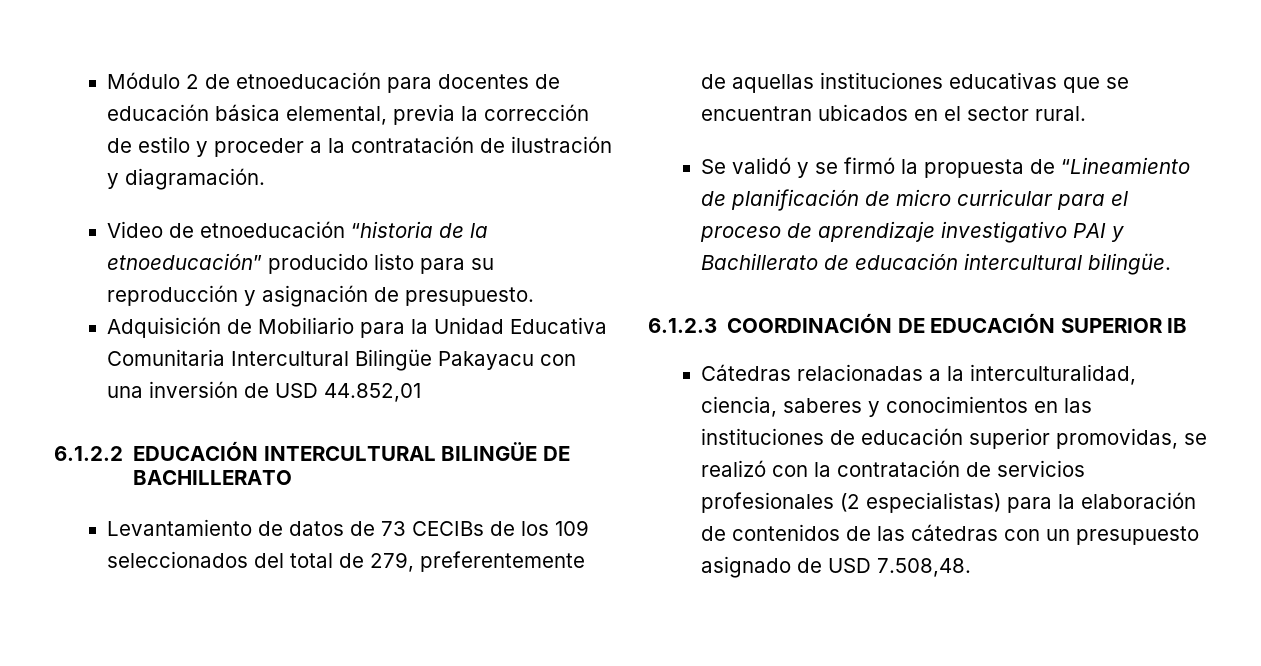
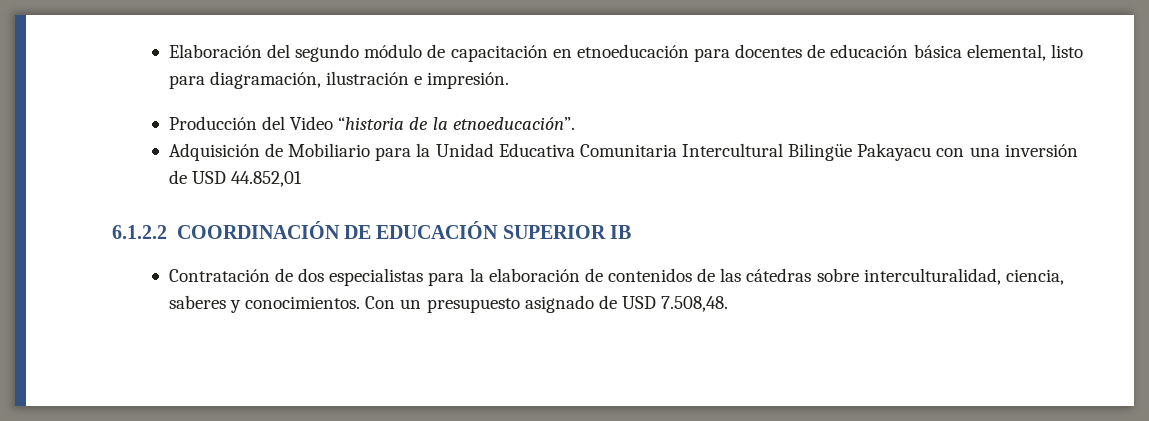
[106,72,230,89] Módulo 2 de -> [168,44,572,62] Elaboración del segundo módulo de capacitación en
[392,104,589,125] [106,136,612,157] [106,168,265,190] [106,221,488,238] [106,253,494,274] [106,285,534,307] previa la corrección de estilo y proceder a la contratación de ilustración y diagramación. // Video de etnoeducación “historia de la etnoeducación” producido listo para su reproducción y asignación de presupuesto. -> [1050,44,1083,58] [168,71,510,89] [168,116,575,130] listo para diagramación, ilustración e impresión. // Producción del Video “historia de la etnoeducación”.
[133,441,570,461] [133,470,293,485] [106,519,589,536] [106,551,585,572] [700,72,1129,93] [700,104,1086,121] [700,157,1190,178] [700,189,1128,211] [699,221,1124,243] [700,253,1171,275] [648,318,717,333] EDUCACIÓN INTERCULTURAL BILINGÜE DE BACHILLERATO // Levantamiento de datos de 73 CECIBs de los 109 seleccionados del total de 279, preferentemente de aquellas instituciones educativas que se encuentran ubicados en el sector rural. // Se validó y se firmó la propuesta de “Lineamiento de planificación de micro curricular para el proceso de aprendizaje investigativo PAI y Bachillerato de educación intercultural bilingüe. // 6.1.2.3 -> (167, 232) none
[700,364,1136,385] [700,396,1092,417] [700,428,1207,449] [700,460,1085,477] [700,492,1001,513] Cátedras relacionadas a la interculturalidad, ciencia, saberes y conocimientos en las instituciones de educación superior promovidas, se realizó con la contratación de servicios profesionales (2 especialistas) -> [168,268,424,286] Contratación de dos especialistas
[1003,529,1040,541] con -> [816,268,1064,285] [168,295,396,313] sobre interculturalidad, ciencia, saberes y conocimientos. Con

